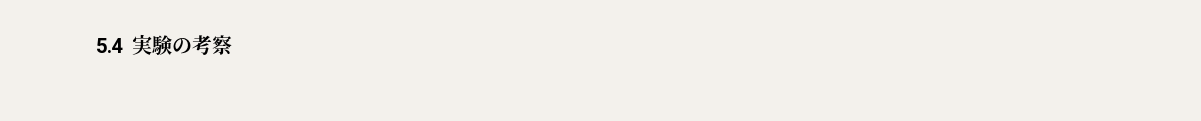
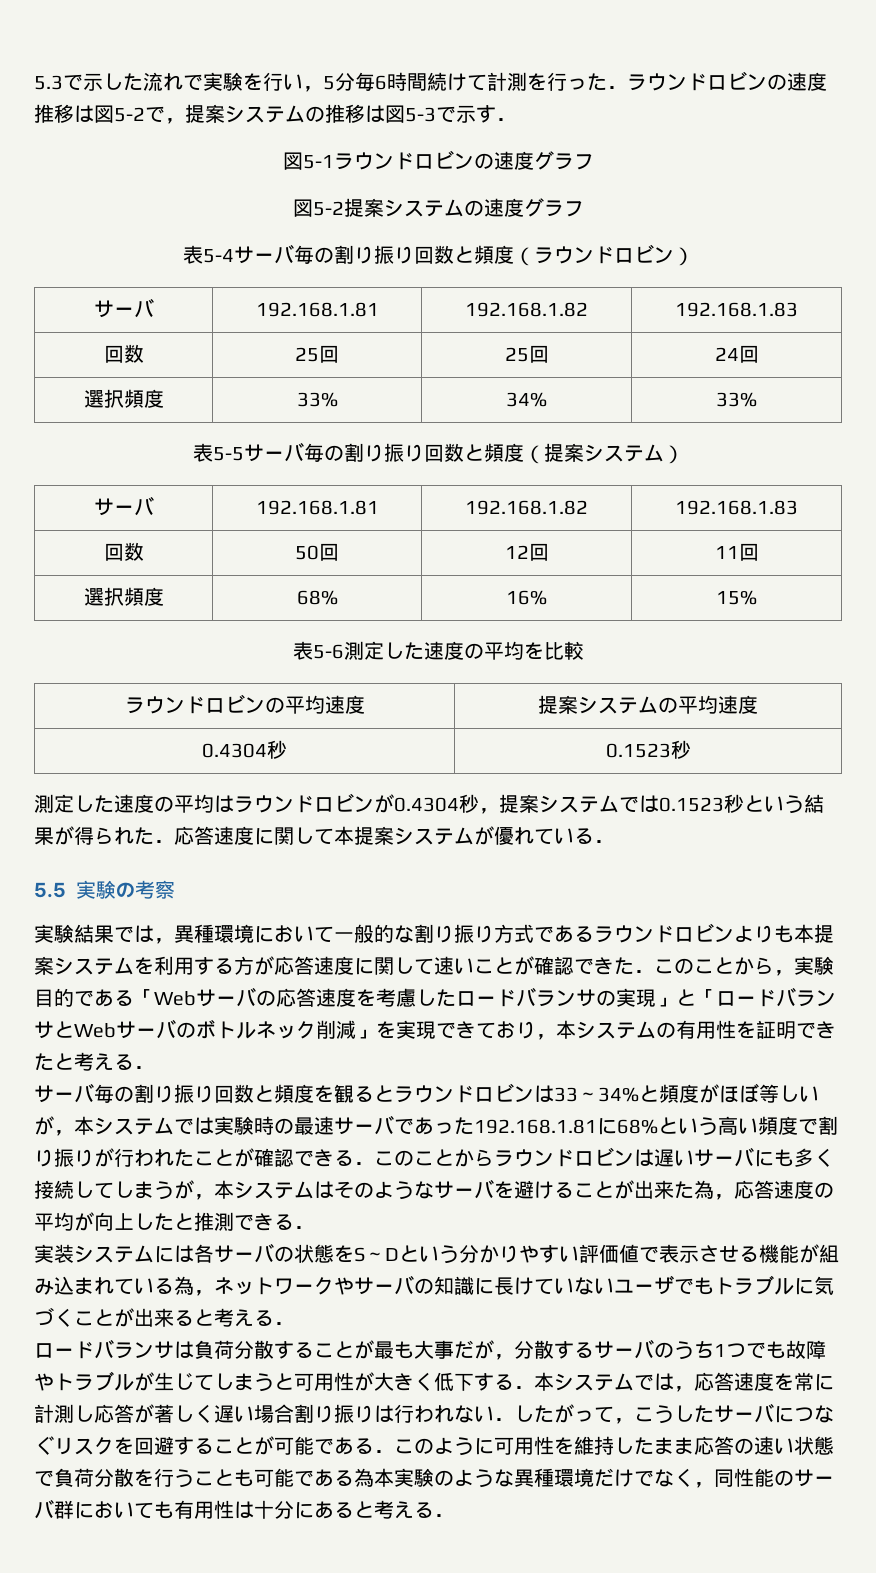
[96,34,232,56] 5.4実験の考察 -> [34,71,827,92] [34,104,516,124] [282,150,594,170] [292,198,584,217] [182,244,694,266] [93,298,154,318] [255,302,379,317] [465,302,588,317] [675,302,798,317] [103,344,144,363] [295,345,339,363] [504,345,549,363] [714,345,759,363] [83,389,164,408] [296,392,338,407] [506,392,547,407] [716,392,757,407] [192,442,684,464] [93,496,154,516] [255,500,379,515] [465,500,588,515] [675,500,798,515] [103,542,144,561] [295,543,339,561] [504,543,549,561] [714,543,759,561] [83,587,164,606] [296,590,338,605] [506,590,547,605] [716,590,757,605] [292,641,584,660] [124,694,365,714] [538,695,758,714] [202,740,287,759] [605,740,691,759] [34,793,824,814] [34,826,614,845] [34,880,175,899] [34,923,834,944] [34,956,834,976] [34,987,836,1007] [34,1019,836,1040] [34,1052,154,1071] [34,1083,819,1103] [34,1115,838,1136] [34,1147,834,1167] [34,1179,834,1200] [34,1212,314,1231] [34,1243,839,1264] [34,1275,834,1296] [34,1307,294,1327] [34,1339,826,1360] [34,1371,834,1392] [34,1403,834,1424] [34,1436,834,1456] [34,1468,834,1488] [34,1499,454,1519] 5.3で示した流れで実験を行い，5分毎6時間続けて計測を行った．ラウンドロビンの速度推移は図5-2で，提案システムの推移は図5-3で示す． // 図5-1ラウンドロビンの速度グラフ // 図5-2提案システムの速度グラフ // 表5-4サーバ毎の割り振り回数と頻度（ラウンドロビン） // サーバ | 192.168.1.81 | 192.168.1.82 | 192.168.1.83 // 回数 | 25回 | 25回 | 24回 // 選択頻度 | 33% | 34% | 33% // 表5-5サーバ毎の割り振り回数と頻度（提案システム） // サーバ | 192.168.1.81 | 192.168.1.82 | 192.168.1.83 // 回数 | 50回 | 12回 | 11回 // 選択頻度 | 68% | 16% | 15% // 表5-6測定した速度の平均を比較 // ラウンドロビンの平均速度 | 提案システムの平均速度 // 0.4304秒 | 0.1523秒 // 測定した速度の平均はラウンドロビンが0.4304秒，提案システムでは0.1523秒という結果が得られた．応答速度に関して本提案システムが優れている． // 5.5実験の考察 // 実験結果では，異種環境において一般的な割り振り方式であるラウンドロビンよりも本提案システムを利用する方が応答速度に関して速いことが確認できた．このことから，実験目的である「Webサーバの応答速度を考慮したロードバランサの実現」と「ロードバランサとWebサーバのボトルネック削減」を実現できており，本システムの有用性を証明できたと考える． // サーバ毎の割り振り回数と頻度を観るとラウンドロビンは33～34%と頻度がほぼ等しいが，本システムでは実験時の最速サーバであった192.168.1.81に68%という高い頻度で割り振りが行われたことが確認できる．このことからラウンドロビンは遅いサーバにも多く接続してしまうが，本システムはそのようなサーバを避けることが出来た為，応答速度の平均が向上したと推測できる． // 実装システムには各サーバの状態をS～Dという分かりやすい評価値で表示させる機能が組み込まれている為，ネットワークやサーバの知識に長けていないユーザでもトラブルに気づくことが出来ると考える． // ロードバランサは負荷分散することが最も大事だが，分散するサーバのうち1つでも故障やトラブルが生じてしまうと可用性が大きく低下する．本システムでは，応答速度を常に計測し応答が著しく遅い場合割り振りは行われない．したがって，こうしたサーバにつなぐリスクを回避することが可能である．このように可用性を維持したまま応答の速い状態で負荷分散を行うことも可能である為本実験のような異種環境だけでなく，同性能のサーバ群においても有用性は十分にあると考える．

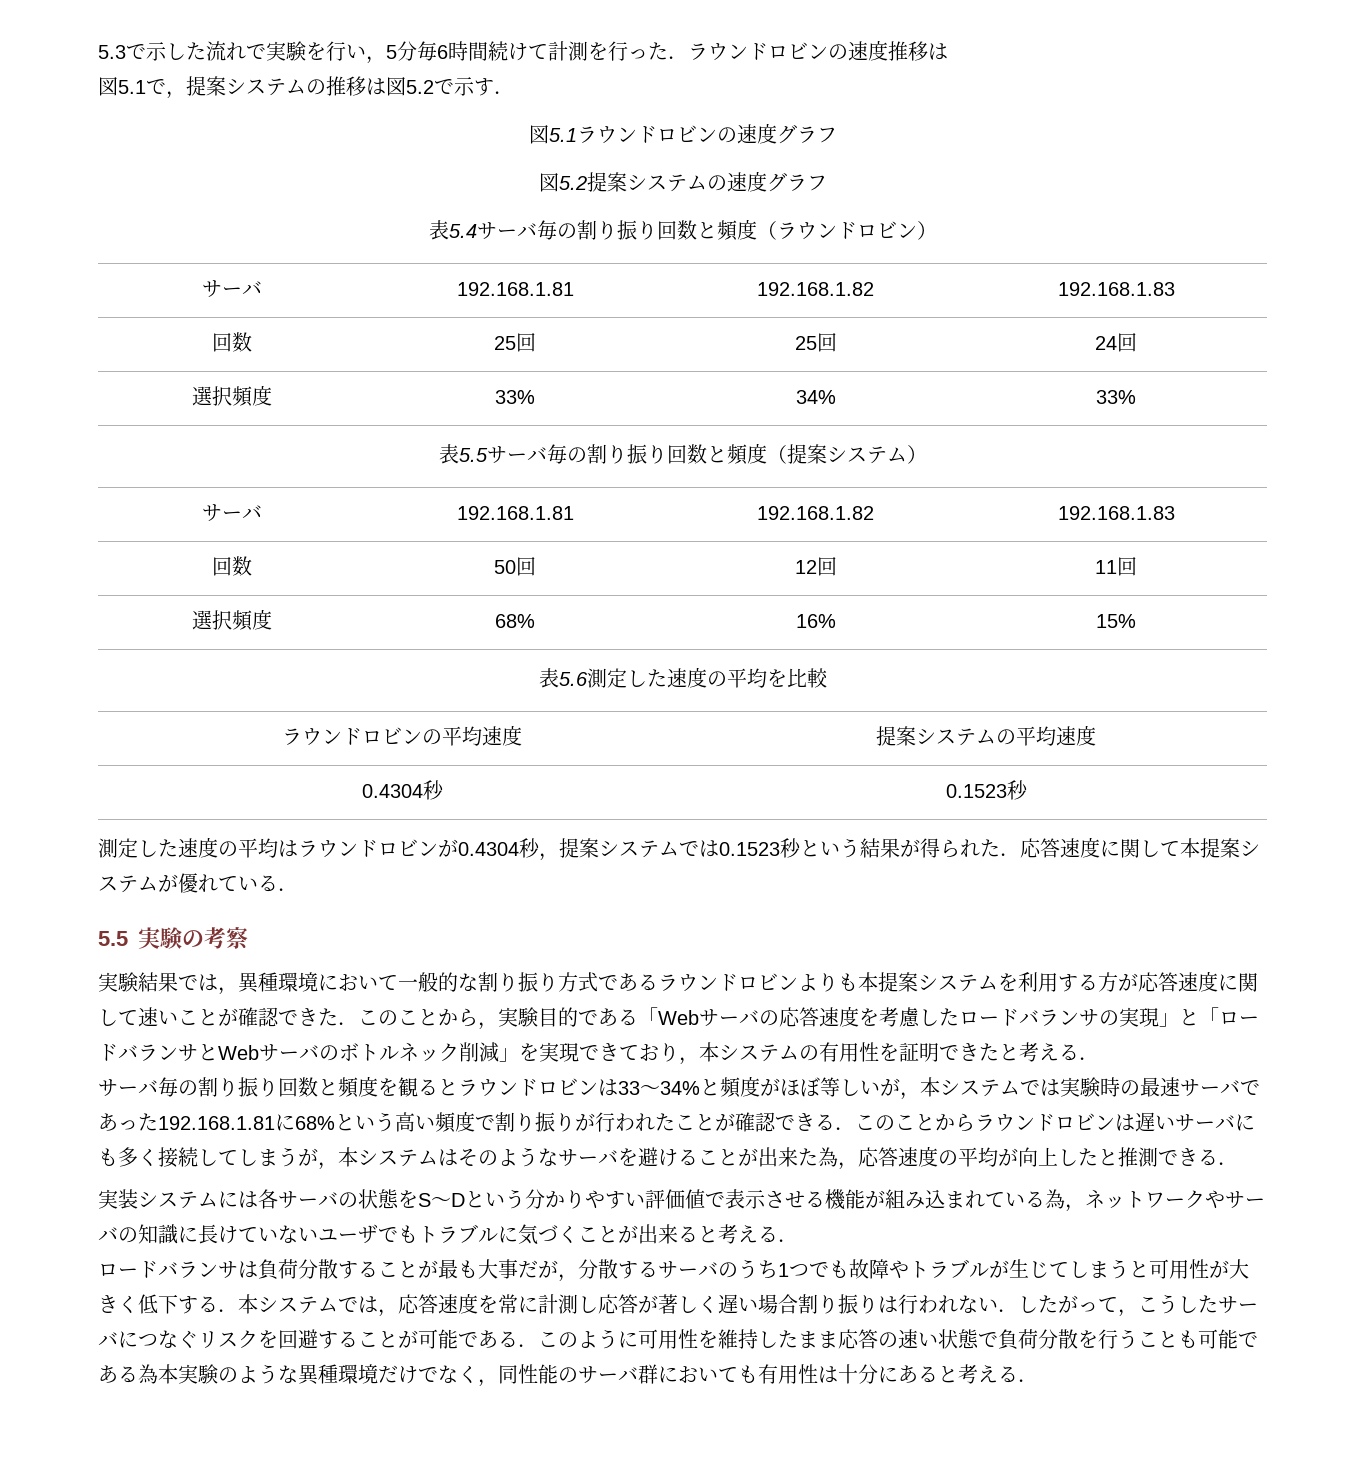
[94,105,145,123] 図5-2 -> [98,77,146,96] // 図5.1
[405,107,436,122] 5-3 -> [406,80,434,94] 5.2
[302,155,334,169] 5-1 -> [548,128,577,142] 5.1
[312,201,344,216] 5-2 -> [558,176,587,190] 5.2
[202,249,234,263] 5-4 -> [448,224,477,238] 5.4
[212,447,244,461] 5-5 -> [458,448,488,462] 5.5
[312,644,344,659] 5-6 -> [558,672,588,686] 5.6

